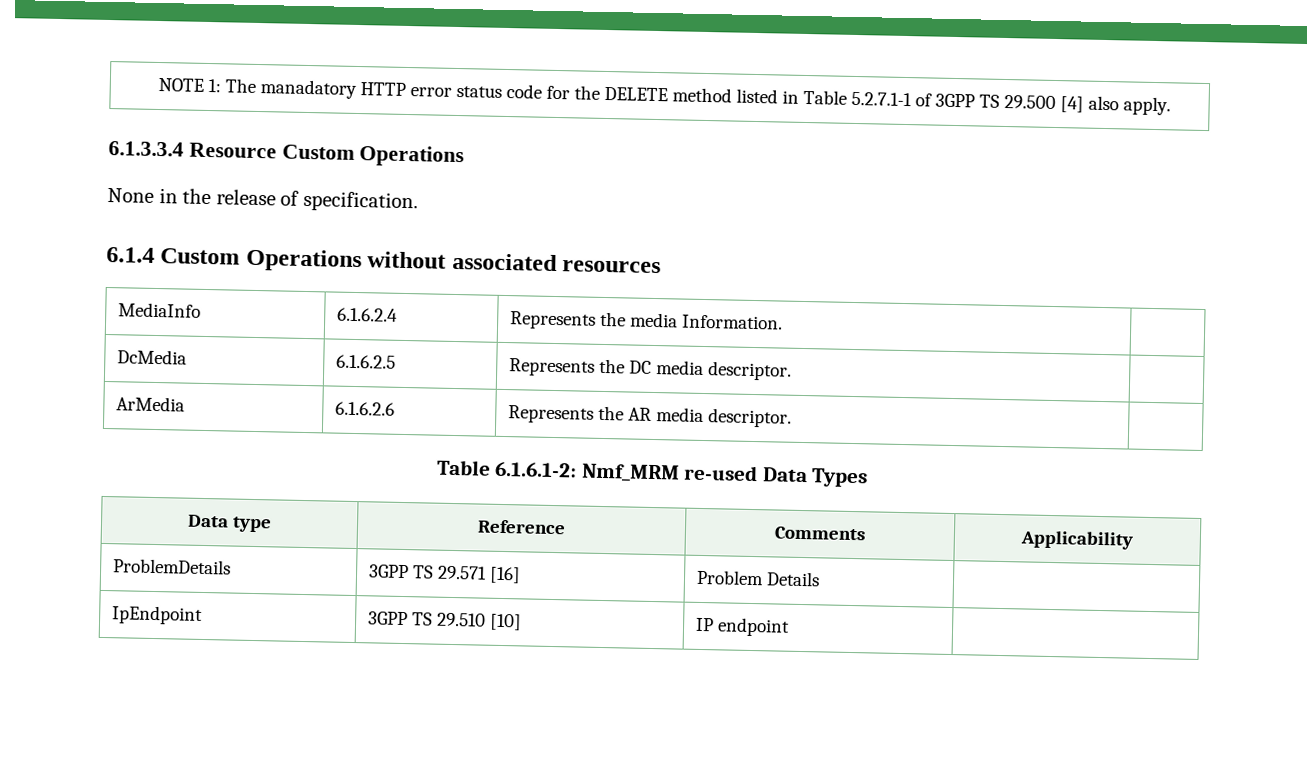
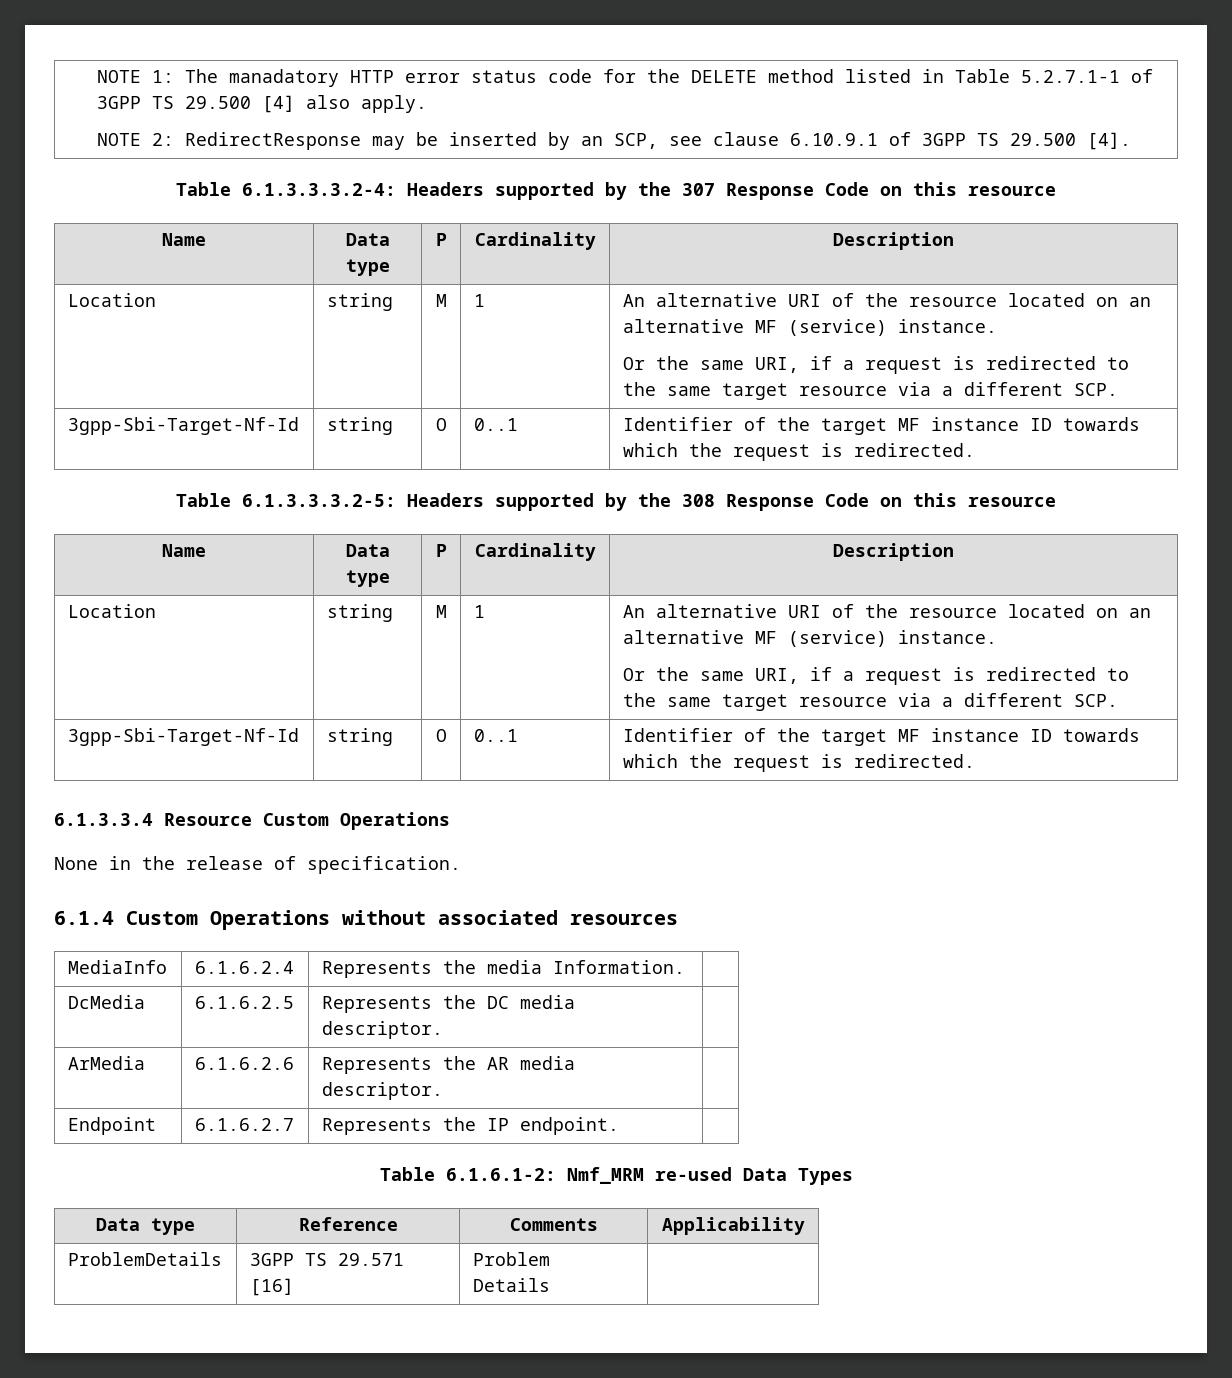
(1171, 106) none -> [97,132,1132,150] [176,182,1056,200] [162,233,206,246] [345,233,390,246] [345,259,390,276] [435,233,447,246] [474,232,596,250] [833,232,954,250] [67,293,156,307] [326,293,393,311] [435,294,447,307] [473,294,485,307] [622,293,1151,307] [622,319,997,336] [622,356,1129,374] [622,382,1118,400] [67,417,299,435] [326,417,393,435] [435,418,447,431] [473,418,518,431] [622,417,1140,435] [622,443,975,461] [176,493,1056,511] [162,544,206,557] [345,544,390,557] [345,570,390,587] [435,544,447,557] [474,543,596,561] [833,543,954,561] [67,604,156,618] [326,604,393,622] [435,605,447,618] [473,605,485,618] [622,604,1151,618] [622,630,997,647] [622,667,1129,685] [622,693,1118,711] [67,728,299,746] [326,728,393,746] [435,729,447,742] [473,729,518,742] [622,728,1140,746] [622,754,975,772] // NOTE 2: RedirectResponse may be inserted by an SCP, see clause 6.10.9.1 of 3GPP TS 29.500 [4]. // Table 6.1.3.3.3.2-4: Headers supported by the 307 Response Code on this resource // Name | Data type | P | Cardinality | Description // Location | string | M | 1 | An alternative URI of the resource located on an alternative MF (service) instance. // Or the same URI, if a request is redirected to the same target resource via a different SCP. // 3gpp-Sbi-Target-Nf-Id | string | O | 0..1 | Identifier of the target MF instance ID towards which the request is redirected. // Table 6.1.3.3.3.2-5: Headers supported by the 308 Response Code on this resource // Name | Data type | P | Cardinality | Description // Location | string | M | 1 | An alternative URI of the resource located on an alternative MF (service) instance. // Or the same URI, if a request is redirected to the same target resource via a different SCP. // 3gpp-Sbi-Target-Nf-Id | string | O | 0..1 | Identifier of the target MF instance ID towards which the request is redirected.
(793, 418) none -> [67,1117,156,1135] [194,1118,294,1131] [321,1117,619,1135] // Endpoint | 6.1.6.2.7 | Represents the IP endpoint. |
[112,605,204,625] [368,611,523,631] [695,617,791,637] // IpEndpoint | 3GPP TS 29.510 [10] | IP endpoint | -> (550, 1285) none

